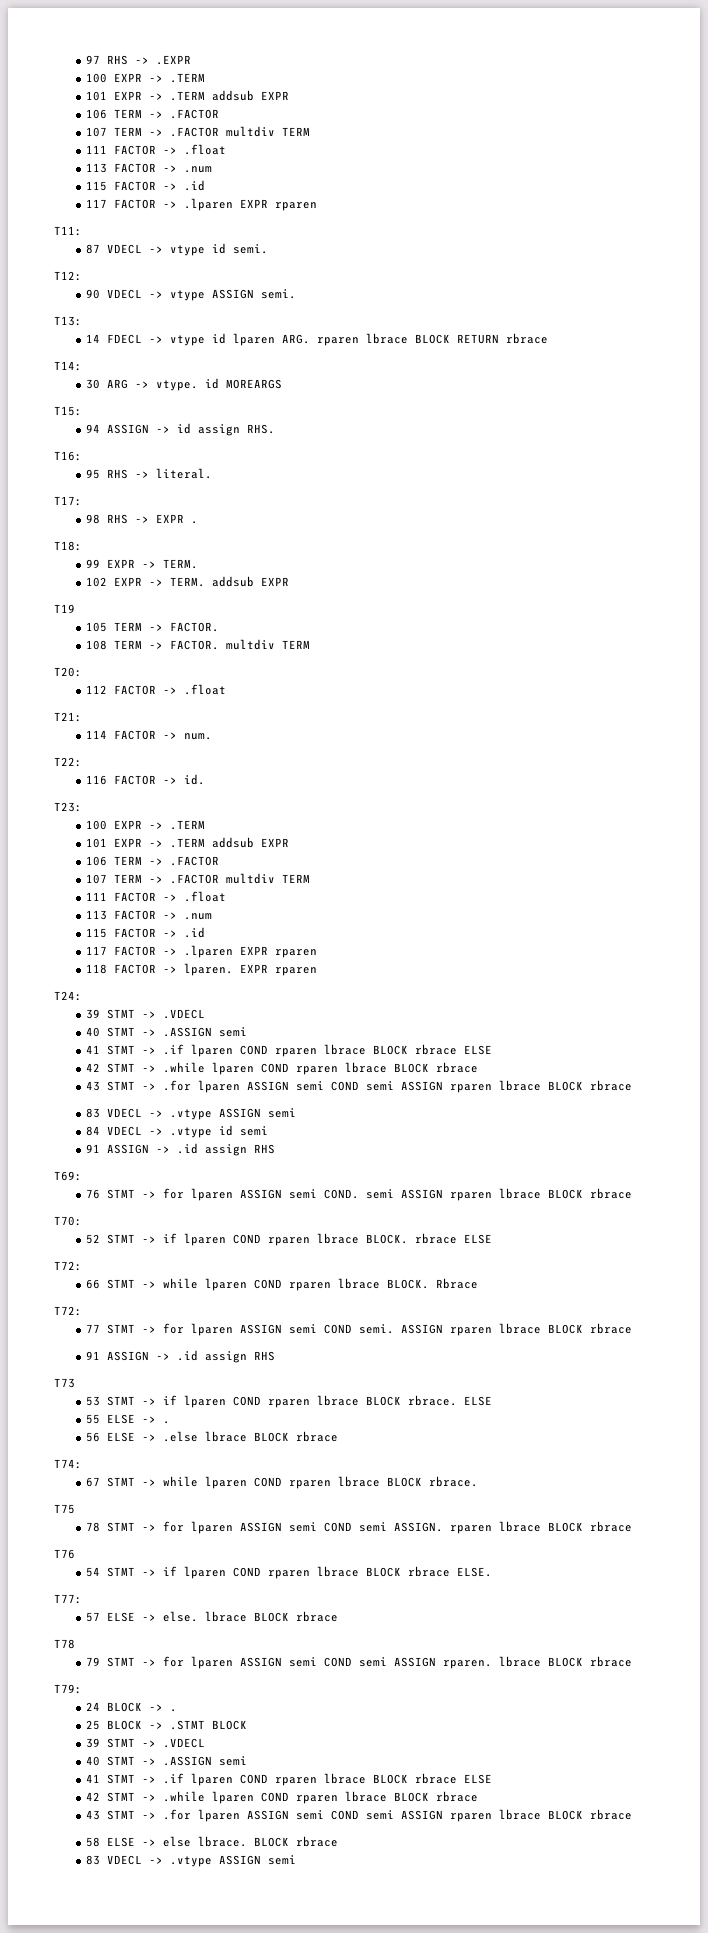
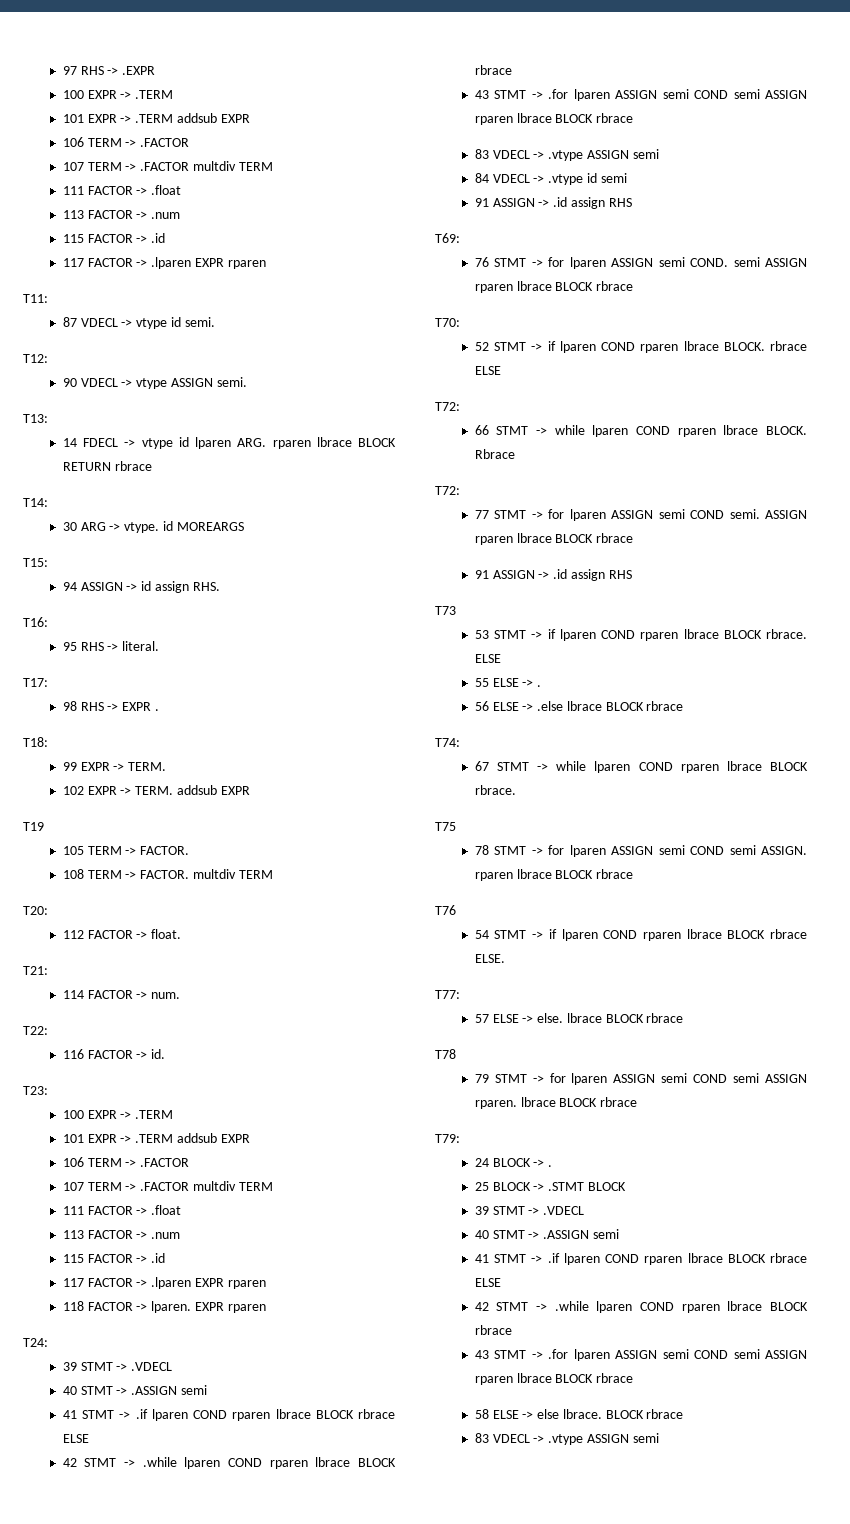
[183,684,226,695] .float -> [151,929,182,939] float.

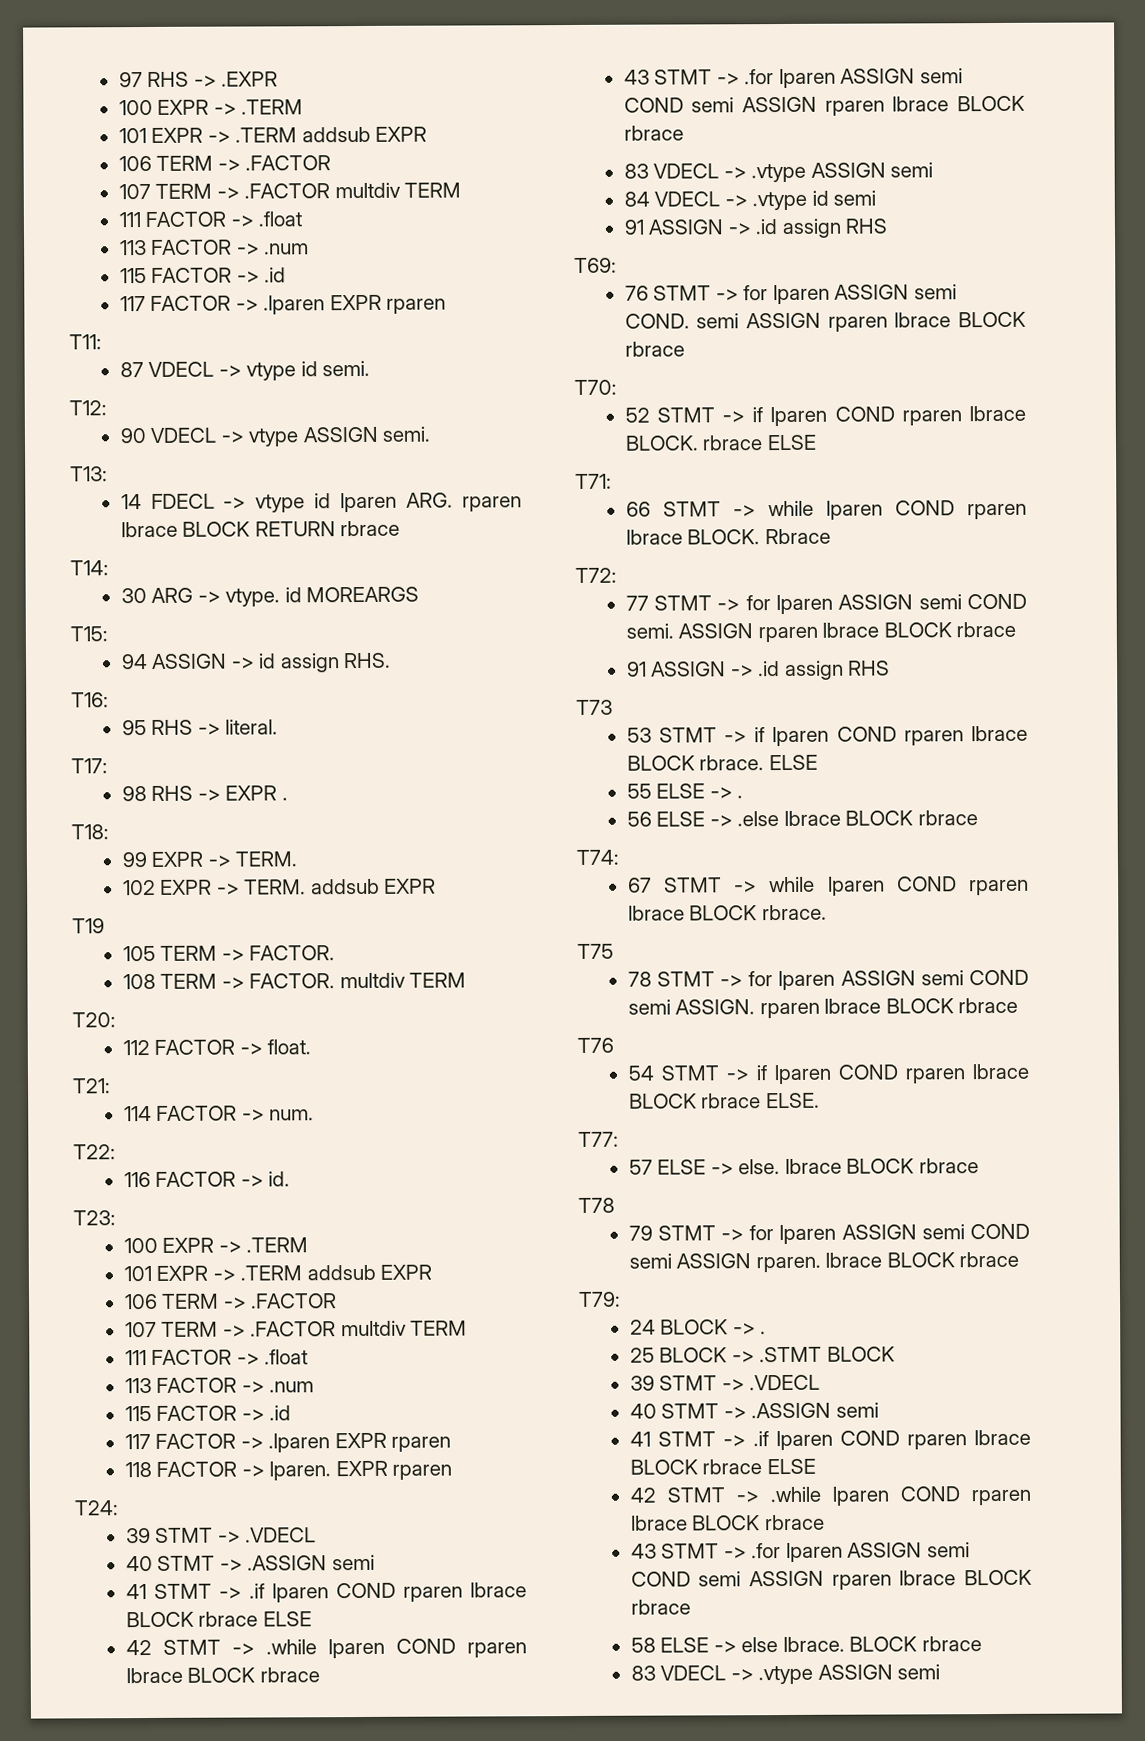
[435,402,460,411] T72: -> [575,473,612,489] T71:

